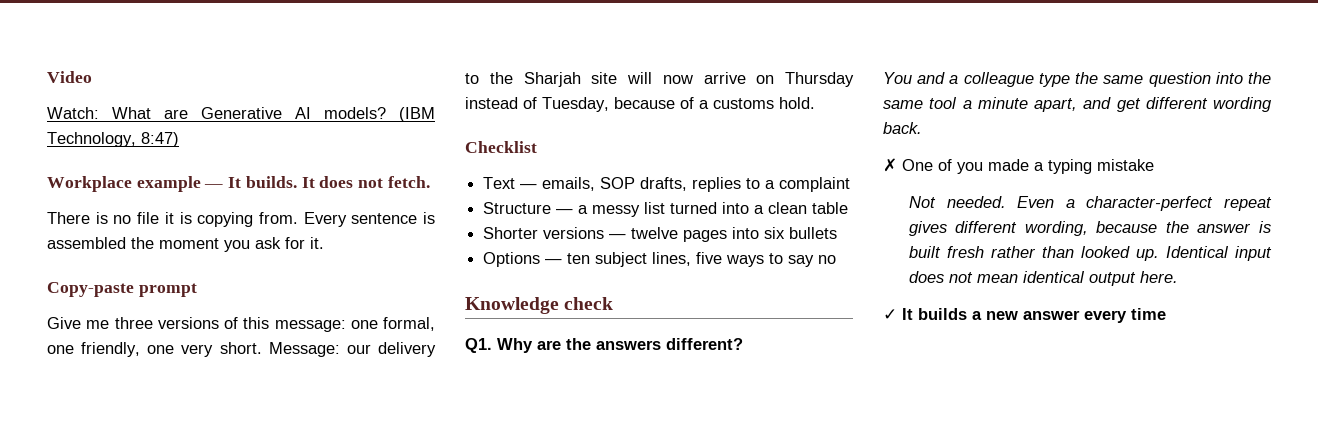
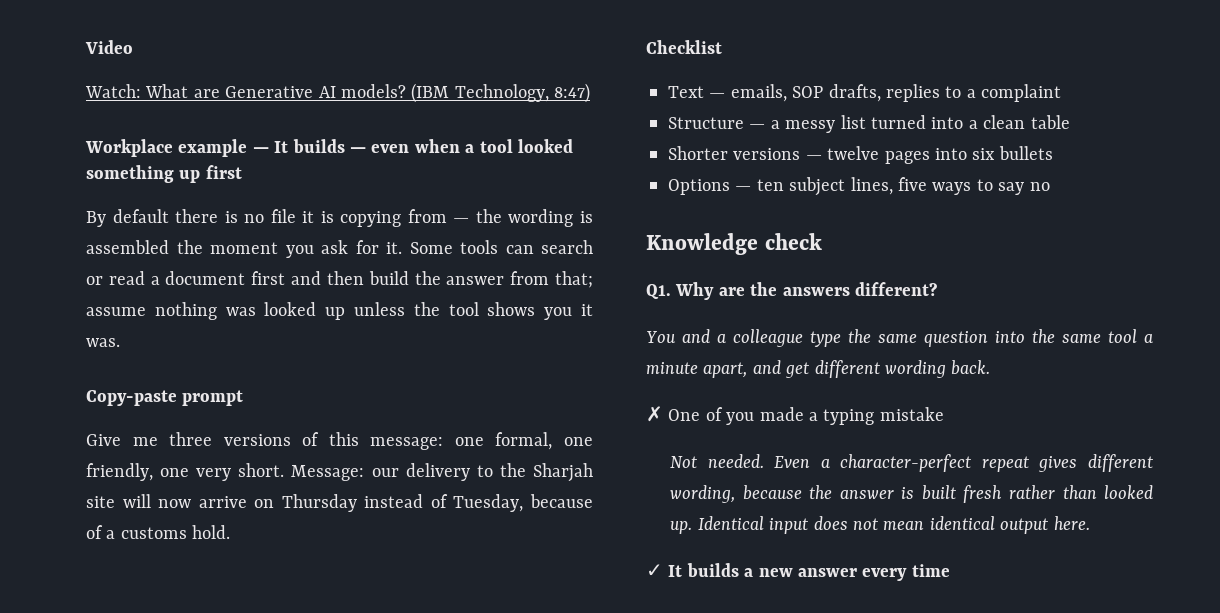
[245,176,430,188] [47,212,90,224] builds. It does not fetch. // There -> [292,139,573,153] [86,165,242,183] [86,209,219,227] builds — even when a tool looked something up first // By default there
[258,212,418,227] from. Every sentence -> [407,209,574,227] from — the wording
(324, 243) none -> [409,240,593,254] [86,271,593,288] [86,302,594,320] [86,338,120,347] Some tools can search or read a document first and then build the answer from that; assume nothing was looked up unless the tool shows you it was.

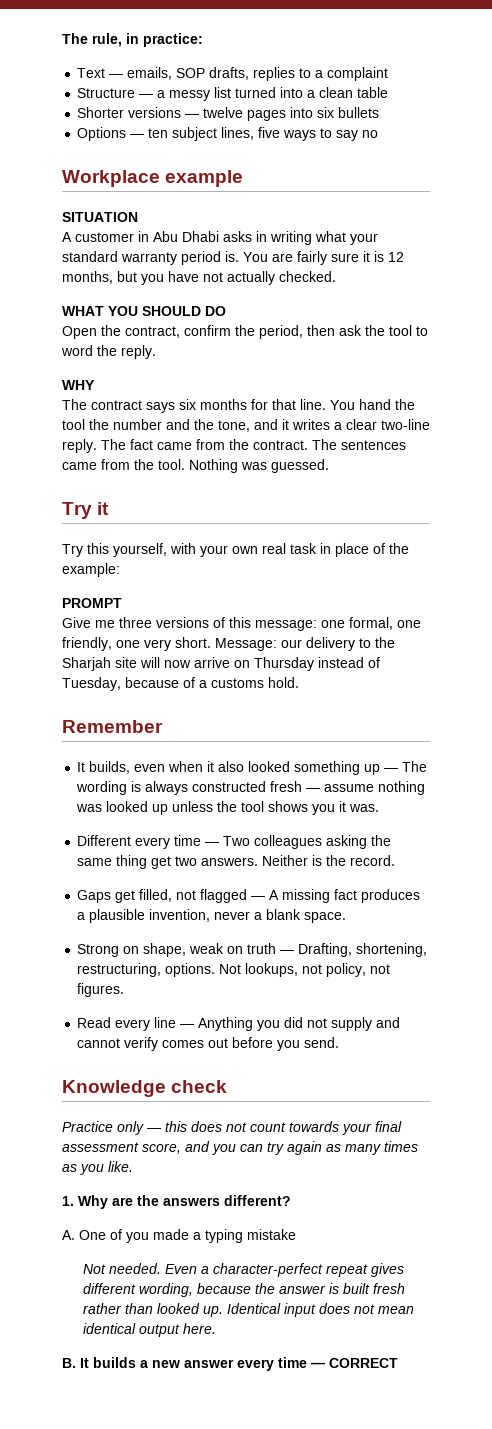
[85,40,133,54] [85,83,591,103] [85,139,573,157] [86,165,242,183] [86,209,594,227] [86,240,593,258] [86,271,593,288] [86,302,594,320] [86,338,120,347] [86,390,244,406] [86,432,593,450] [86,463,593,482] [86,494,593,512] [86,525,231,539] [646,40,722,54] Video // Watch: What are Generative AI models? (IBM Technology, 8:47) // Workplace example — It builds — even when a tool looked something up first // By default there is no file it is copying from — the wording is assembled the moment you ask for it. Some tools can search or read a document first and then build the answer from that; assume nothing was looked up unless the tool shows you it was. // Copy-paste prompt // Give me three versions of this message: one formal, one friendly, one very short. Message: our delivery to the Sharjah site will now arrive on Thursday instead of Tuesday, because of a customs hold. // Checklist -> [62,33,203,47] The rule, in practice:
[646,233,822,255] [646,284,671,299] Knowledge check // Q1. -> [62,170,244,187] [62,212,138,222] [62,231,378,245] [62,251,404,265] [62,271,336,285] [62,306,226,316] [62,325,428,339] [61,345,156,359] [62,380,95,390] [62,399,415,413] [62,419,430,432] [62,439,406,453] [62,459,329,473] [62,502,110,519] [62,543,409,557] [62,563,120,577] [62,598,122,608] [62,617,421,631] [62,637,395,651] [62,657,380,671] [62,677,299,691] [62,720,163,733] [77,761,428,775] [76,781,426,795] [76,801,380,815] [77,835,392,849] [77,855,396,869] [77,889,421,903] [77,909,347,923] [77,943,428,957] [77,963,391,977] [77,983,125,997] [77,1017,401,1031] [77,1037,340,1051] [62,1080,228,1097] [62,1121,402,1135] [62,1141,418,1155] [62,1161,133,1175] [62,1196,74,1206] Workplace example // SITUATION // A customer in Abu Dhabi asks in writing what your standard warranty period is. You are fairly sure it is 12 months, but you have not actually checked. // WHAT YOU SHOULD DO // Open the contract, confirm the period, then ask the tool to word the reply. // WHY // The contract says six months for that line. You hand the tool the number and the tone, and it writes a clear two-line reply. The fact came from the contract. The sentences came from the tool. Nothing was guessed. // Try it // Try this yourself, with your own real task in place of the example: // PROMPT // Give me three versions of this message: one formal, one friendly, one very short. Message: our delivery to the Sharjah site will now arrive on Thursday instead of Tuesday, because of a customs hold. // Remember // It builds, even when it also looked something up — The wording is always constructed fresh — assume nothing was looked up unless the tool shows you it was. // Different every time — Two colleagues asking the same thing get two answers. Neither is the record. // Gaps get filled, not flagged — A missing fact produces a plausible invention, never a blank space. // Strong on shape, weak on truth — Drafting, shortening, restructuring, options. Not lookups, not policy, not figures. // Read every line — Anything you did not supply and cannot verify comes out before you send. // Knowledge check // Practice only — this does not count towards your final assessment score, and you can try again as many times as you like. // 1.
[646,329,1153,347] [646,360,991,378] [646,406,663,422] You and a colleague type the same question into the same tool a minute apart, and get different wording back. // ✗ -> [62,1230,75,1240] A.
[646,564,663,577] ✓ -> [62,1358,76,1368] B.
(950, 570) none -> [311,1358,398,1368] — CORRECT

